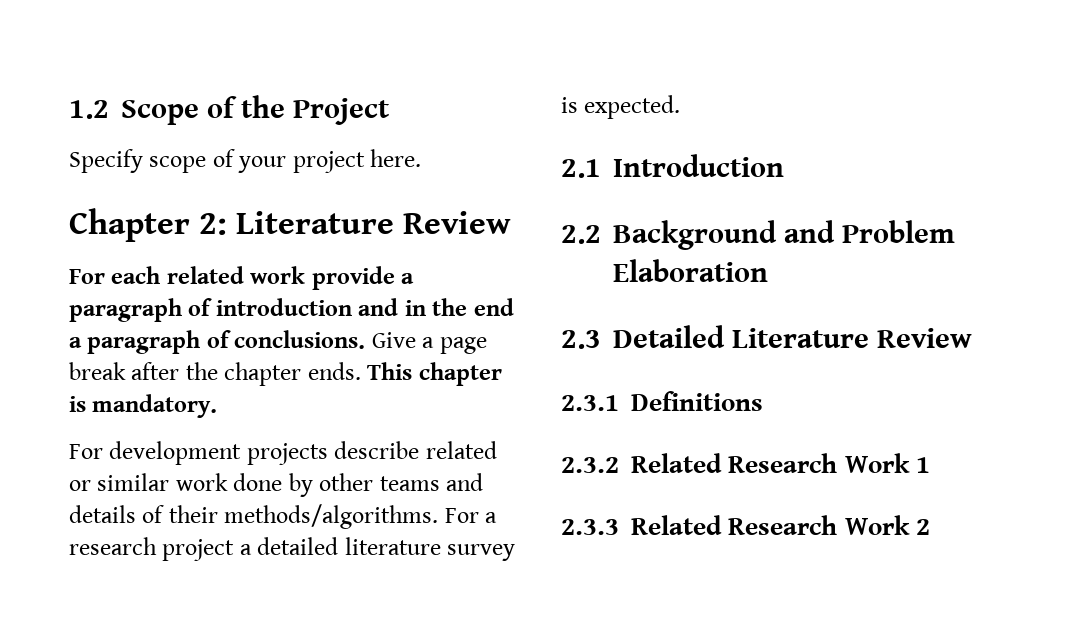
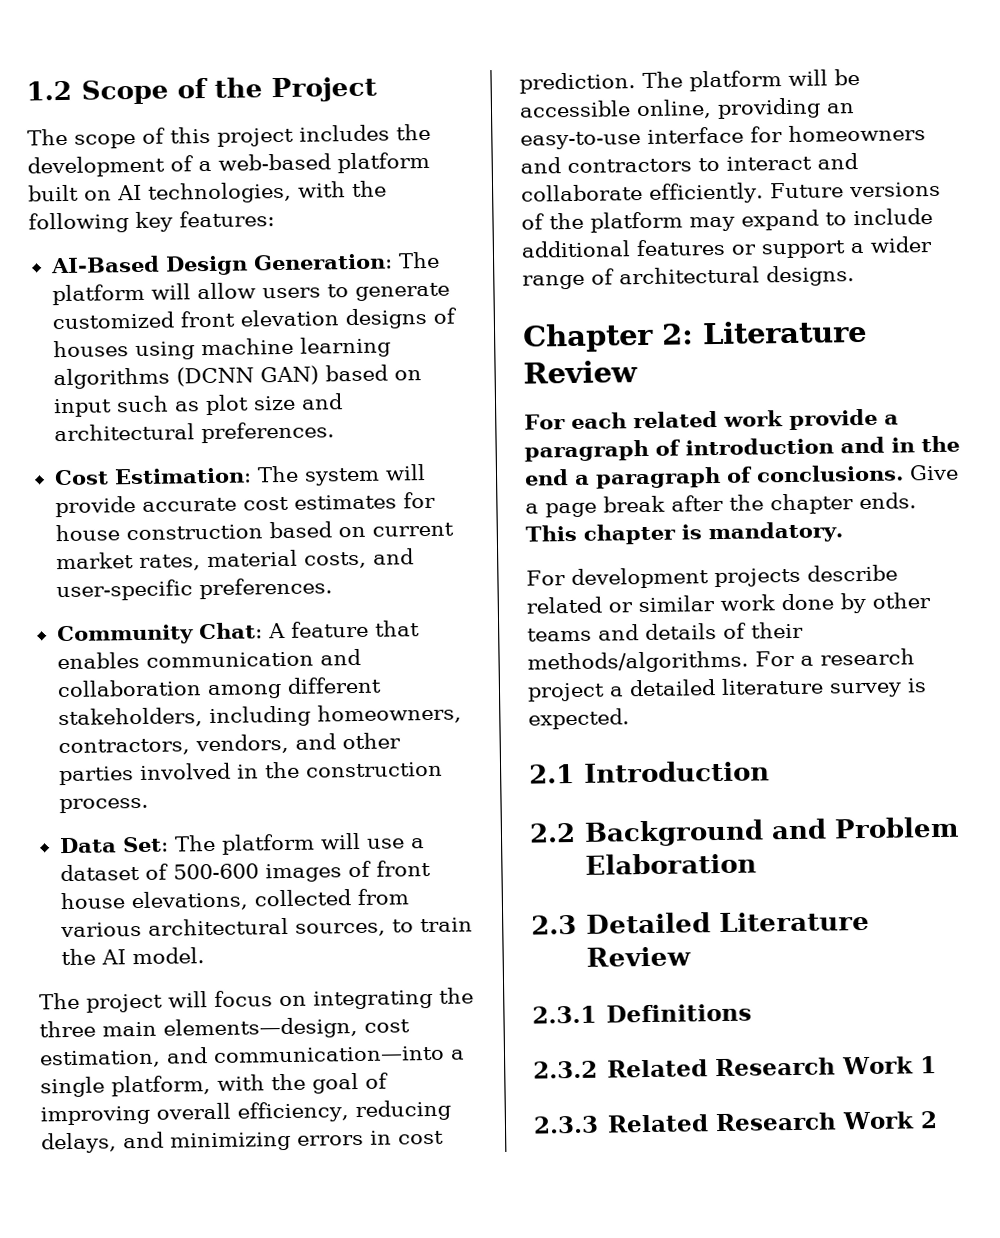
[69,149,143,173] Specify -> [27,128,68,146] The
[238,149,422,173] your project here. -> [170,123,431,147] [27,151,430,178] [27,180,387,204] [28,210,275,234] [49,251,440,276] [51,282,450,306] [51,307,457,330] [52,336,391,361] [52,364,422,390] [52,393,343,418] [53,421,335,444] [53,464,426,486] [54,491,436,518] [54,521,454,542] [55,548,414,571] [55,577,333,602] [56,620,420,646] [56,648,361,670] [56,676,382,700] [57,703,462,729] [57,732,401,757] [58,761,443,786] [58,797,149,814] [58,832,425,855] [59,859,431,883] [59,888,409,912] [59,917,473,938] [60,947,205,966] [39,987,474,1013] [39,1017,410,1040] [39,1045,465,1069] [40,1072,389,1098] [40,1099,451,1126] [41,1130,444,1154] [519,68,860,94] [519,97,855,120] [520,124,926,150] [520,153,858,174] [521,181,941,204] [521,207,933,233] [521,236,932,259] [522,265,855,290] this project includes the development of a web-based platform built on AI technologies, with the following key features: // AI-Based Design Generation: The platform will allow users to generate customized front elevation designs of houses using machine learning algorithms (DCNN GAN) based on input such as plot size and architectural preferences. // Cost Estimation: The system will provide accurate cost estimates for house construction based on current market rates, material costs, and user-specific preferences. // Community Chat: A feature that enables communication and collaboration among different stakeholders, including homeowners, contractors, vendors, and other parties involved in the construction process. // Data Set: The platform will use a dataset of 500-600 images of front house elevations, collected from various architectural sources, to train the AI model. // The project will focus on integrating the three main elements—design, cost estimation, and communication—into a single platform, with the goal of improving overall efficiency, reducing delays, and minimizing errors in cost prediction. The platform will be accessible online, providing an easy-to-use interface for homeowners and contractors to interact and collaborate efficiently. Future versions of the platform may expand to include additional features or support a wider range of architectural designs.

